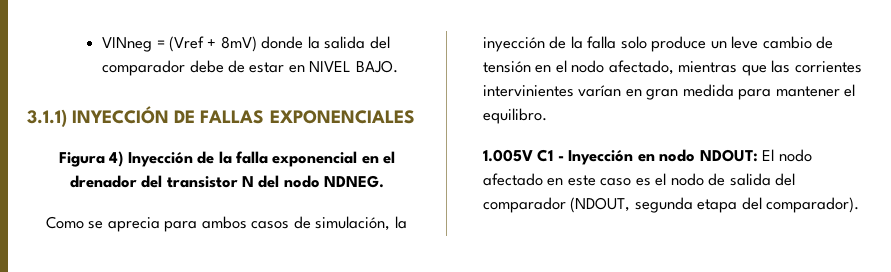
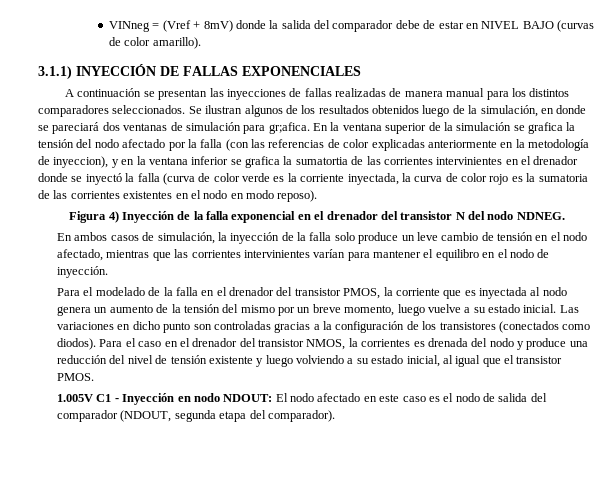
[355,60,398,73] BAJO. -> [522,20,595,32] [109,37,201,49] BAJO (curvas de color amarillo).
(415, 117) none -> [65,88,570,100] [38,105,587,117] [38,122,576,134] [38,139,589,151] [38,156,579,168] [38,173,588,185] [38,190,318,202] // A continuación se presentan las inyecciones de fallas realizadas de manera manual para los distintos comparadores seleccionados. Se ilustran algunos de los resultados obtenidos luego de la simulación, en donde se pareciará dos ventanas de simulación para gr;afica. En la ventana superior de la simulación se grafica la tensión del nodo afectado por la falla (con las referencias de color explicadas anteriormente en la metodología de inyeccion), y en la ventana inferior se grafica la sumatortia de las corrientes intervinientes en el drenador donde se inyectó la falla (curva de color verde es la corriente inyectada, la curva de color rojo es la sumatoria de las corrientes existentes en el nodo en modo reposo).
[45,216,198,232] Como se aprecia para -> [57,233,73,241] En
[625,84,856,100] [482,108,547,124] en gran medida para mantener el equilibro. -> [347,249,550,261] [57,266,109,278] [57,287,567,299] [57,304,579,316] [57,321,591,333] [57,338,588,350] [57,355,563,367] [57,373,95,381] para mantener el equilibro en el nodo de inyección. // Para el modelado de la falla en el drenador del transistor PMOS, la corriente que es inyectada al nodo genera un aumento de la tensión del mismo por un breve momento, luego vuelve a su estado inicial. Las variaciones en dicho punto son controladas gracias a la configuración de los transistores (conectados como diodos). Para el caso en el drenador del transistor NMOS, la corrientes es drenada del nodo y produce una reducción del nivel de tensión existente y luego volviendo a su estado inicial, al igual que el transistor PMOS.

